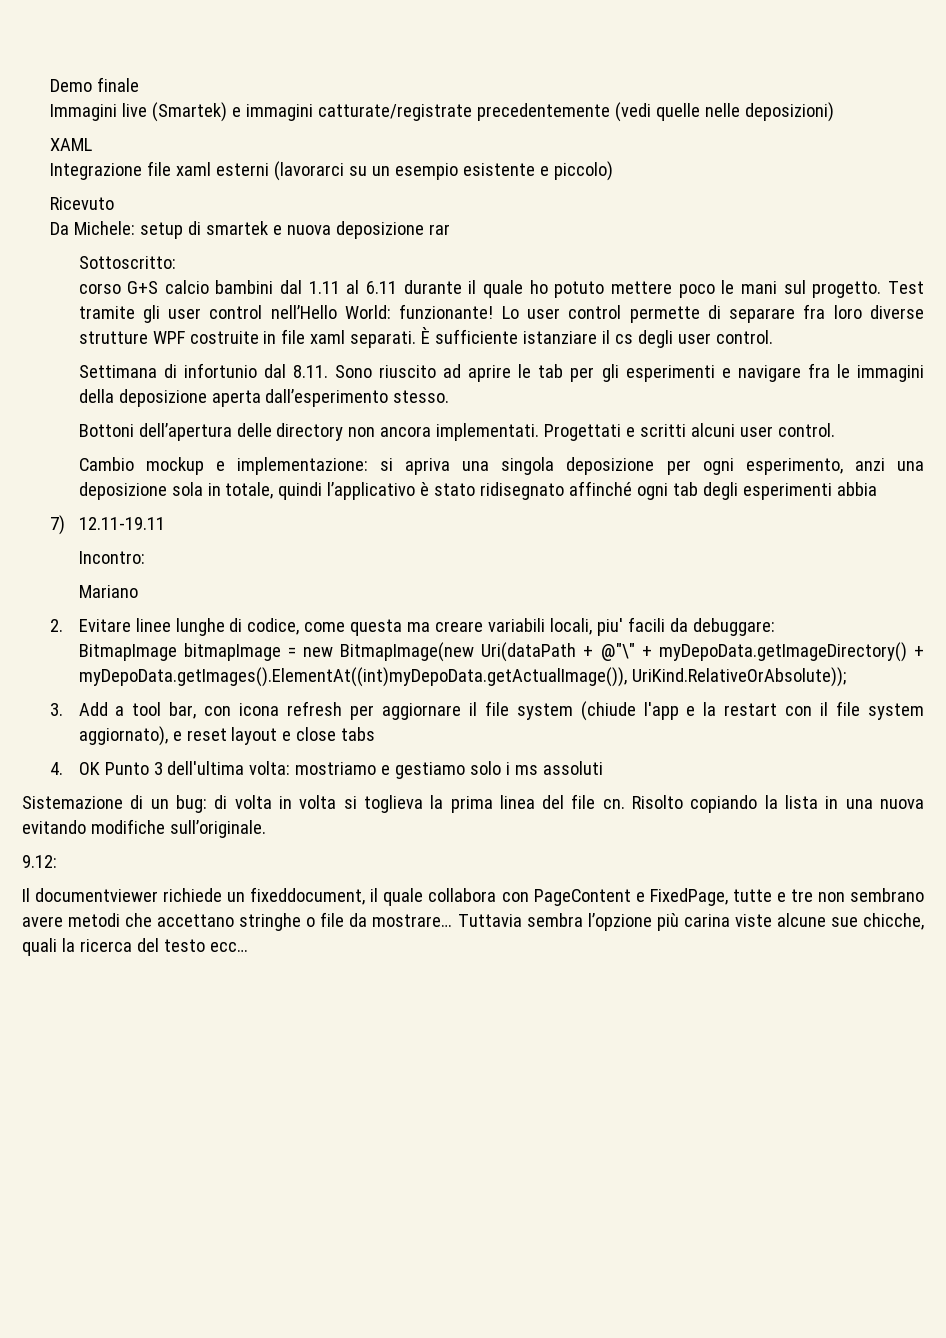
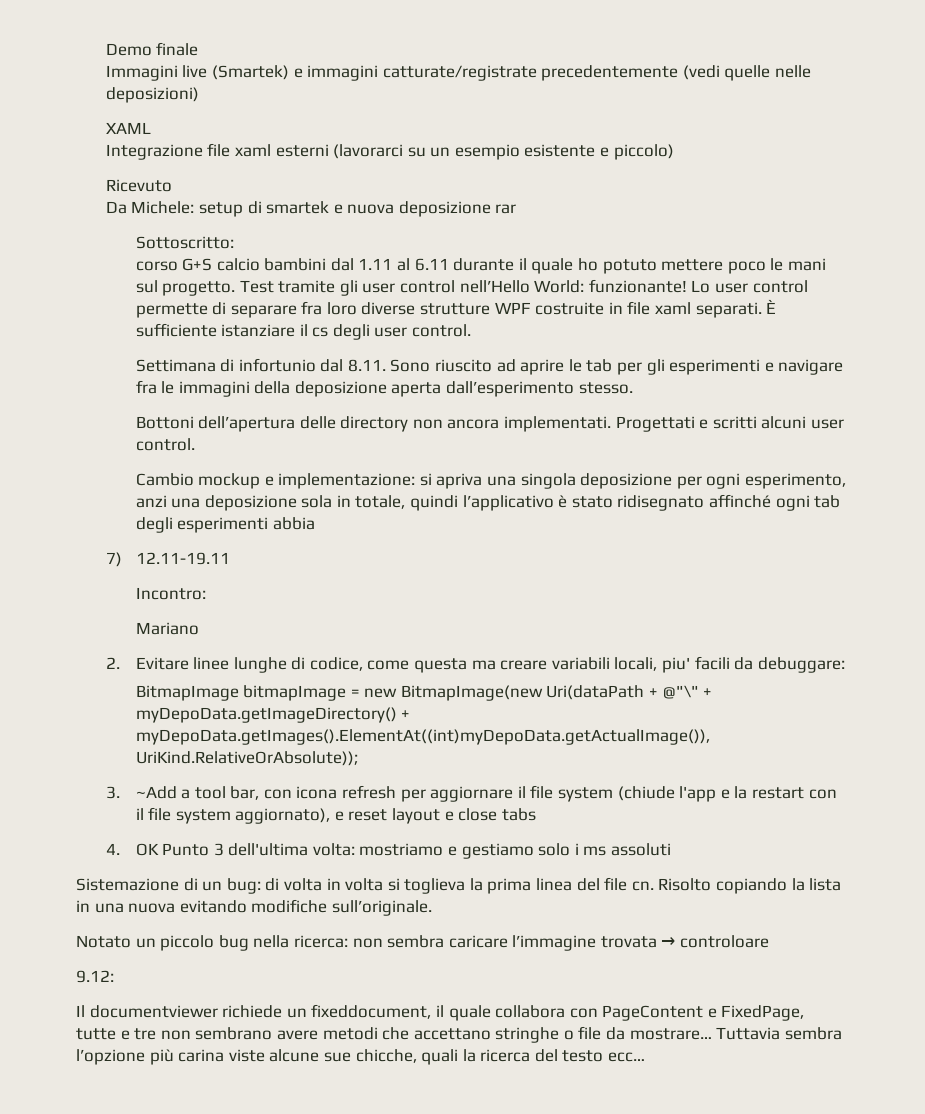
[78,702,108,716] Add -> [135,786,177,799] ~Add
(266, 829) none -> [76,935,770,951] // Notato un piccolo bug nella ricerca: non sembra caricare l’immagine trovata → controloare

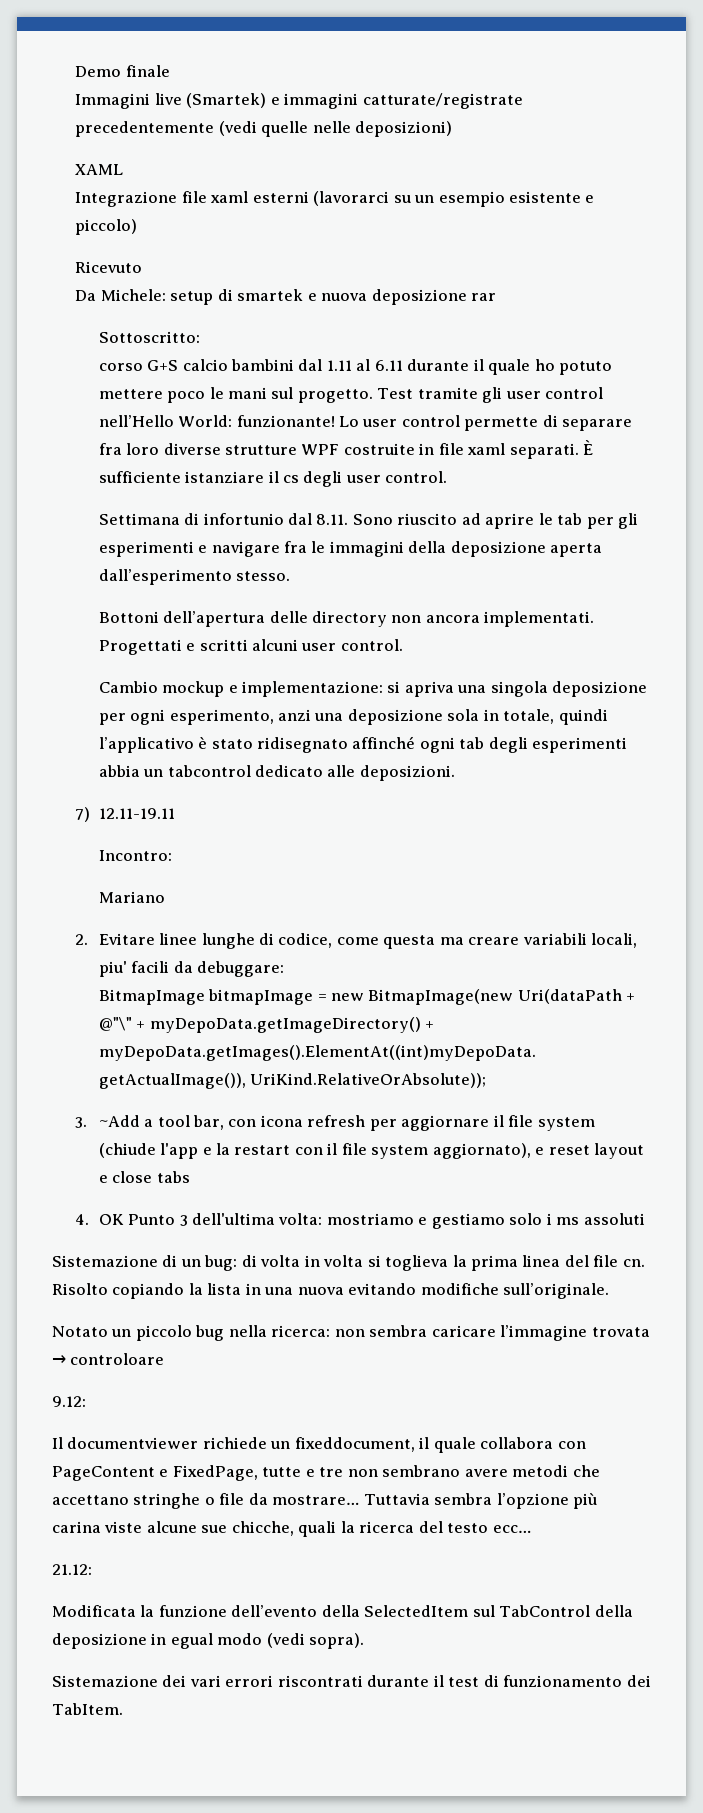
(315, 523) none -> [143,765,455,781] un tabcontrol dedicato alle deposizioni.
(646, 1057) none -> [52,1564,92,1575] [52,1605,633,1617] [52,1633,365,1649] [52,1675,651,1687] [52,1703,123,1715] // 21.12: // Modificata la funzione dell’evento della SelectedItem sul TabControl della deposizione in egual modo (vedi sopra). // Sistemazione dei vari errori riscontrati durante il test di funzionamento dei TabItem.

